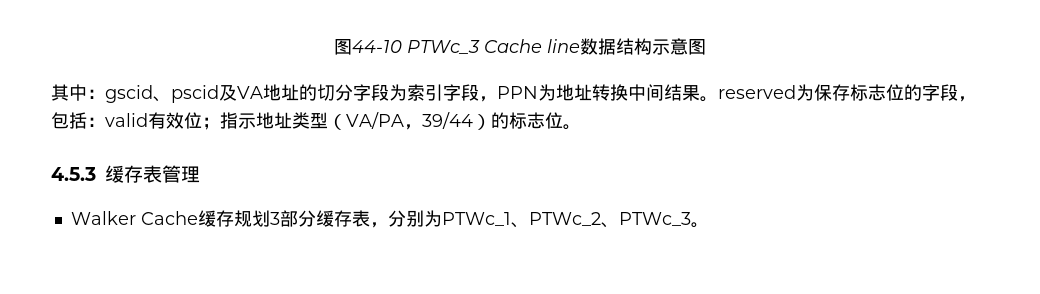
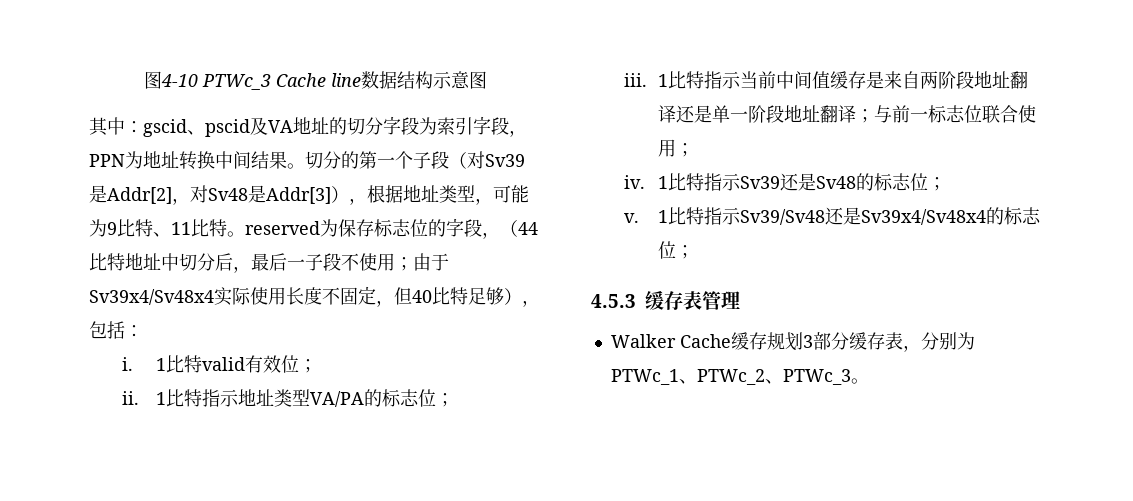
[334,39,402,55] 图44-10 -> [144,71,198,89] 图4-10
(718, 99) none -> [305,151,525,169] [89,185,529,205] [89,219,245,237] 切分的第一个子段（对Sv39是Addr[2]，对Sv48是Addr[3]），根据地址类型，可能为9比特、11比特。
(976, 99) none -> [500,220,538,237] [89,253,449,273] [89,286,540,307] （44比特地址中切分后，最后一子段不使用；由于Sv39x4/Sv48x4实际使用长度不固定，但40比特足够），
(105, 122) none -> [122,355,202,373] // i. 1比特
[220,112,581,130] 指示地址类型（VA/PA，39/44）的标志位。 -> [122,389,454,407] [624,71,1028,89] [657,105,1036,123] [657,139,694,157] [624,173,946,191] [624,207,1041,225] [657,241,694,259] // ii. 1比特指示地址类型VA/PA的标志位； // iii. 1比特指示当前中间值缓存是来自两阶段地址翻译还是单一阶段地址翻译；与前一标志位联合使用； // iv. 1比特指示Sv39还是Sv48的标志位； // v. 1比特指示Sv39/Sv48还是Sv39x4/Sv48x4的标志位；

